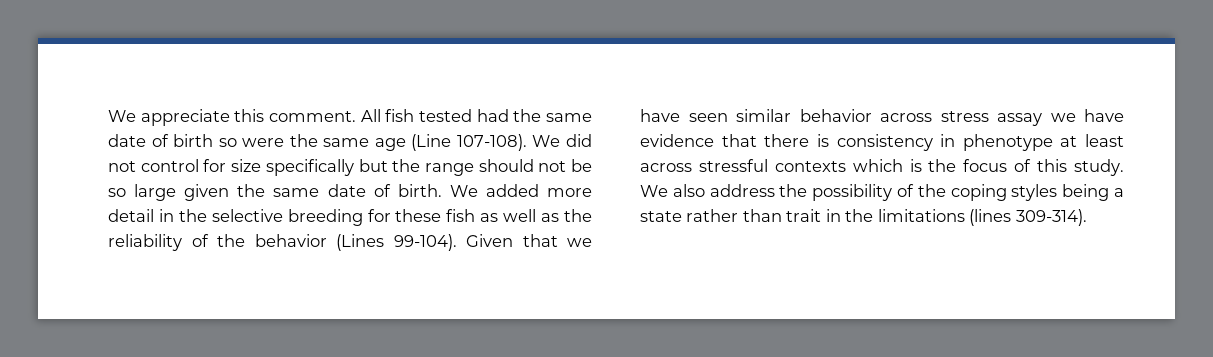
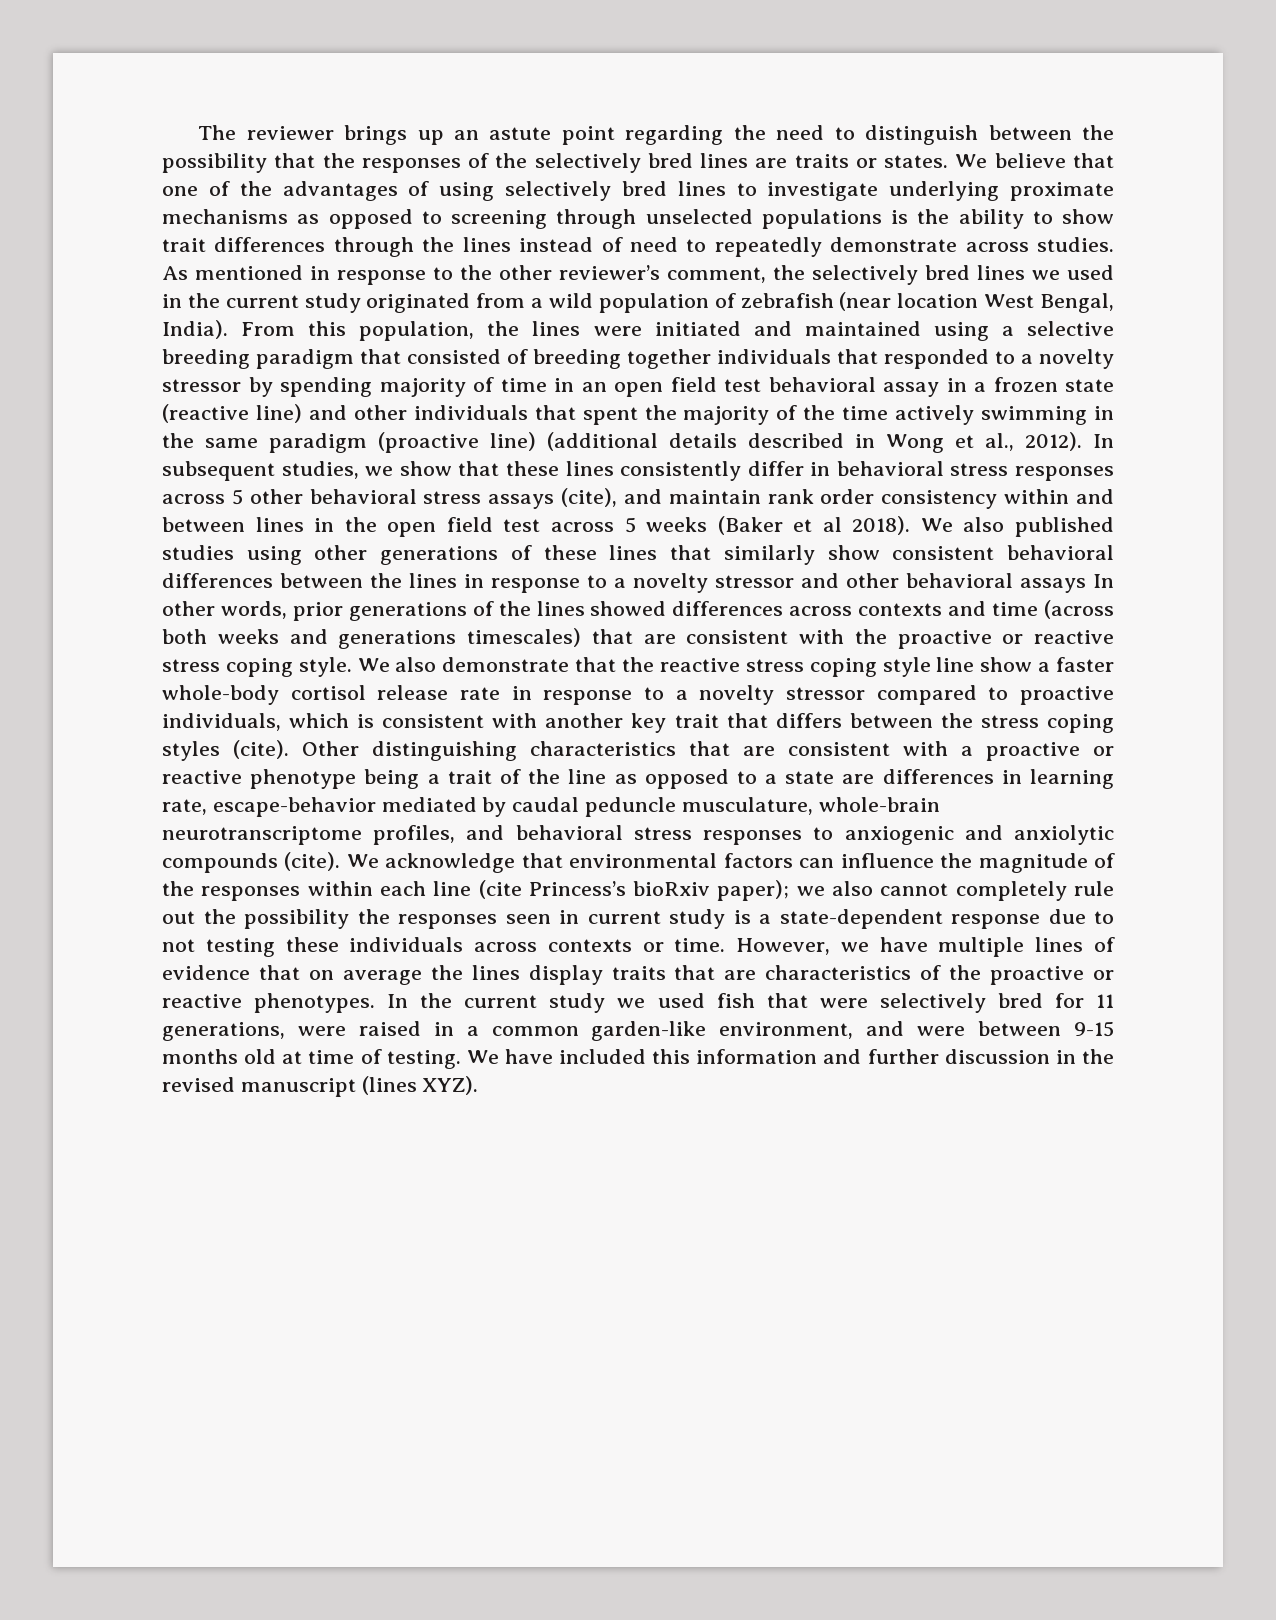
[108,109,592,126] [108,134,592,151] [108,159,592,176] [108,184,593,201] [108,209,593,226] [108,234,592,251] [640,109,1124,126] [640,134,1124,151] [640,159,1124,176] [640,184,1124,201] [640,209,1087,226] We appreciate this comment. All fish tested had the same date of birth so were the same age (Line 107-108). We did not control for size specifically but the range should not be so large given the same date of birth. We added more detail in the selective breeding for these fish as well as the reliability of the behavior (Lines 99-104). Given that we have seen similar behavior across stress assay we have evidence that there is consistency in phenotype at least across stressful contexts which is the focus of this study. We also address the possibility of the coping styles being a state rather than trait in the limitations (lines 309-314). -> [198,125,1115,145] [162,153,1114,173] [162,181,1114,201] [162,209,1114,229] [162,237,1114,257] [162,265,1114,285] [162,292,1115,313] [162,320,1114,341] [162,349,1114,369] [162,377,1114,397] [162,404,1115,425] [162,432,1114,453] [162,461,1114,481] [162,488,1114,509] [162,516,1114,537] [162,545,1114,565] [162,573,1114,593] [162,600,1114,621] [162,628,1114,649] [162,657,1114,677] [162,685,1114,705] [162,713,1114,733] [162,740,1114,761] [162,769,1114,789] [162,797,940,817] [162,825,1114,845] [162,852,1115,873] [162,880,1114,901] [162,909,1114,929] [162,937,1115,957] [162,965,1115,985] [162,993,1114,1013] [162,1021,1114,1041] [162,1049,1114,1069] [162,1076,479,1097] The reviewer brings up an astute point regarding the need to distinguish between the possibility that the responses of the selectively bred lines are traits or states. We believe that one of the advantages of using selectively bred lines to investigate underlying proximate mechanisms as opposed to screening through unselected populations is the ability to show trait differences through the lines instead of need to repeatedly demonstrate across studies. As mentioned in response to the other reviewer’s comment, the selectively bred lines we used in the current study originated from a wild population of zebrafish (near location West Bengal, India). From this population, the lines were initiated and maintained using a selective breeding paradigm that consisted of breeding together individuals that responded to a novelty stressor by spending majority of time in an open field test behavioral assay in a frozen state (reactive line) and other individuals that spent the majority of the time actively swimming in the same paradigm (proactive line) (additional details described in Wong et al., 2012). In subsequent studies, we show that these lines consistently differ in behavioral stress responses across 5 other behavioral stress assays (cite), and maintain rank order consistency within and between lines in the open field test across 5 weeks (Baker et al 2018). We also published studies using other generations of these lines that similarly show consistent behavioral differences between the lines in response to a novelty stressor and other behavioral assays In other words, prior generations of the lines showed differences across contexts and time (across both weeks and generations timescales) that are consistent with the proactive or reactive stress coping style. We also demonstrate that the reactive stress coping style line show a faster whole-body cortisol release rate in response to a novelty stressor compared to proactive individuals, which is consistent with another key trait that differs between the stress coping styles (cite). Other distinguishing characteristics that are consistent with a proactive or reactive phenotype being a trait of the line as opposed to a state are differences in learning rate, escape-behavior mediated by caudal peduncle musculature, whole-brain neurotranscriptome profiles, and behavioral stress responses to anxiogenic and anxiolytic compounds (cite). We acknowledge that environmental factors can influence the magnitude of the responses within each line (cite Princess’s bioRxiv paper); we also cannot completely rule out the possibility the responses seen in current study is a state-dependent response due to not testing these individuals across contexts or time. However, we have multiple lines of evidence that on average the lines display traits that are characteristics of the proactive or reactive phenotypes. In the current study we used fish that were selectively bred for 11 generations, were raised in a common garden-like environment, and were between 9-15 months old at time of testing. We have included this information and further discussion in the revised manuscript (lines XYZ).

